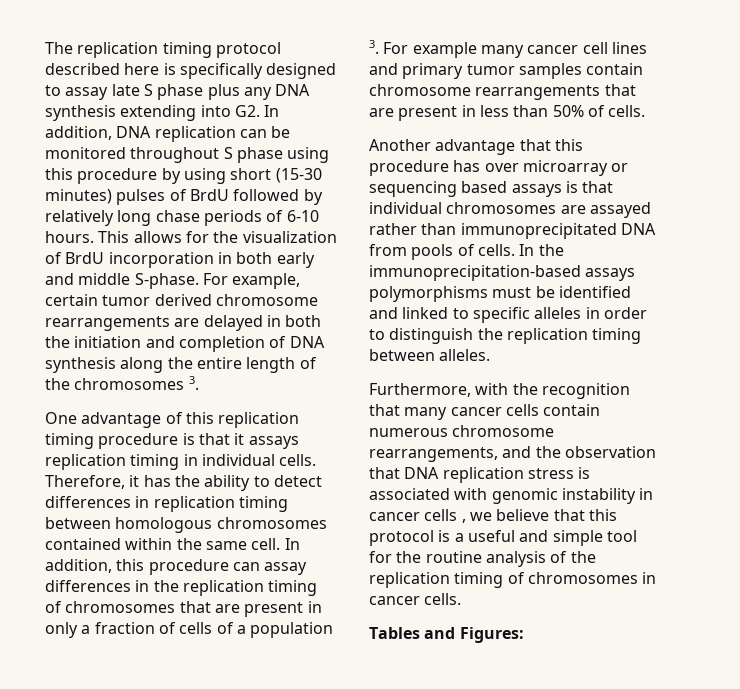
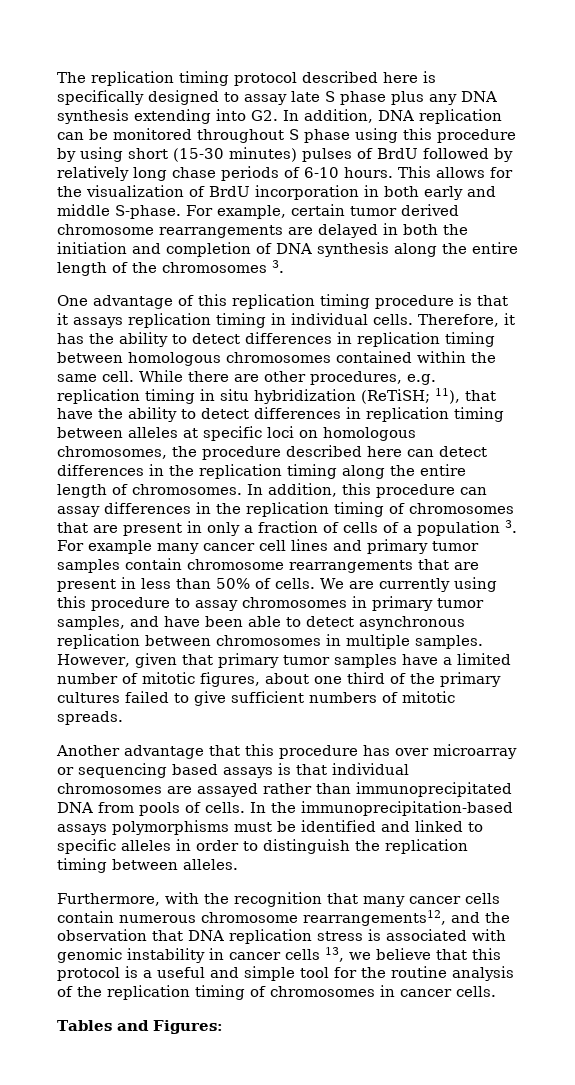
(281, 544) none -> [139,370,436,385] [57,388,496,404] [57,407,504,422] [57,426,416,441] [57,445,487,460] [57,464,466,479] [57,484,242,498] While there are other procedures, e.g. replication timing in situ hybridization (ReTiSH; 11), that have the ability to detect differences in replication timing between alleles at specific loci on homologous chromosomes, the procedure described here can detect differences in the replication timing along the entire length of chromosomes.
(646, 111) none -> [320,577,497,592] [57,596,484,611] [57,616,465,630] [57,634,483,649] [57,653,511,668] [57,672,501,687] [57,691,455,706] [57,711,123,725] We are currently using this procedure to assay chromosomes in primary tumor samples, and have been able to detect asynchronous replication between chromosomes in multiple samples. However, given that primary tumor samples have a limited number of mitotic figures, about one third of the primary cultures failed to give sufficient numbers of mitotic spreads.
[369,447,498,462] rearrangements, -> [303,910,446,926] rearrangements12,
[461,519,466,523] , -> [325,947,344,962] 13,

